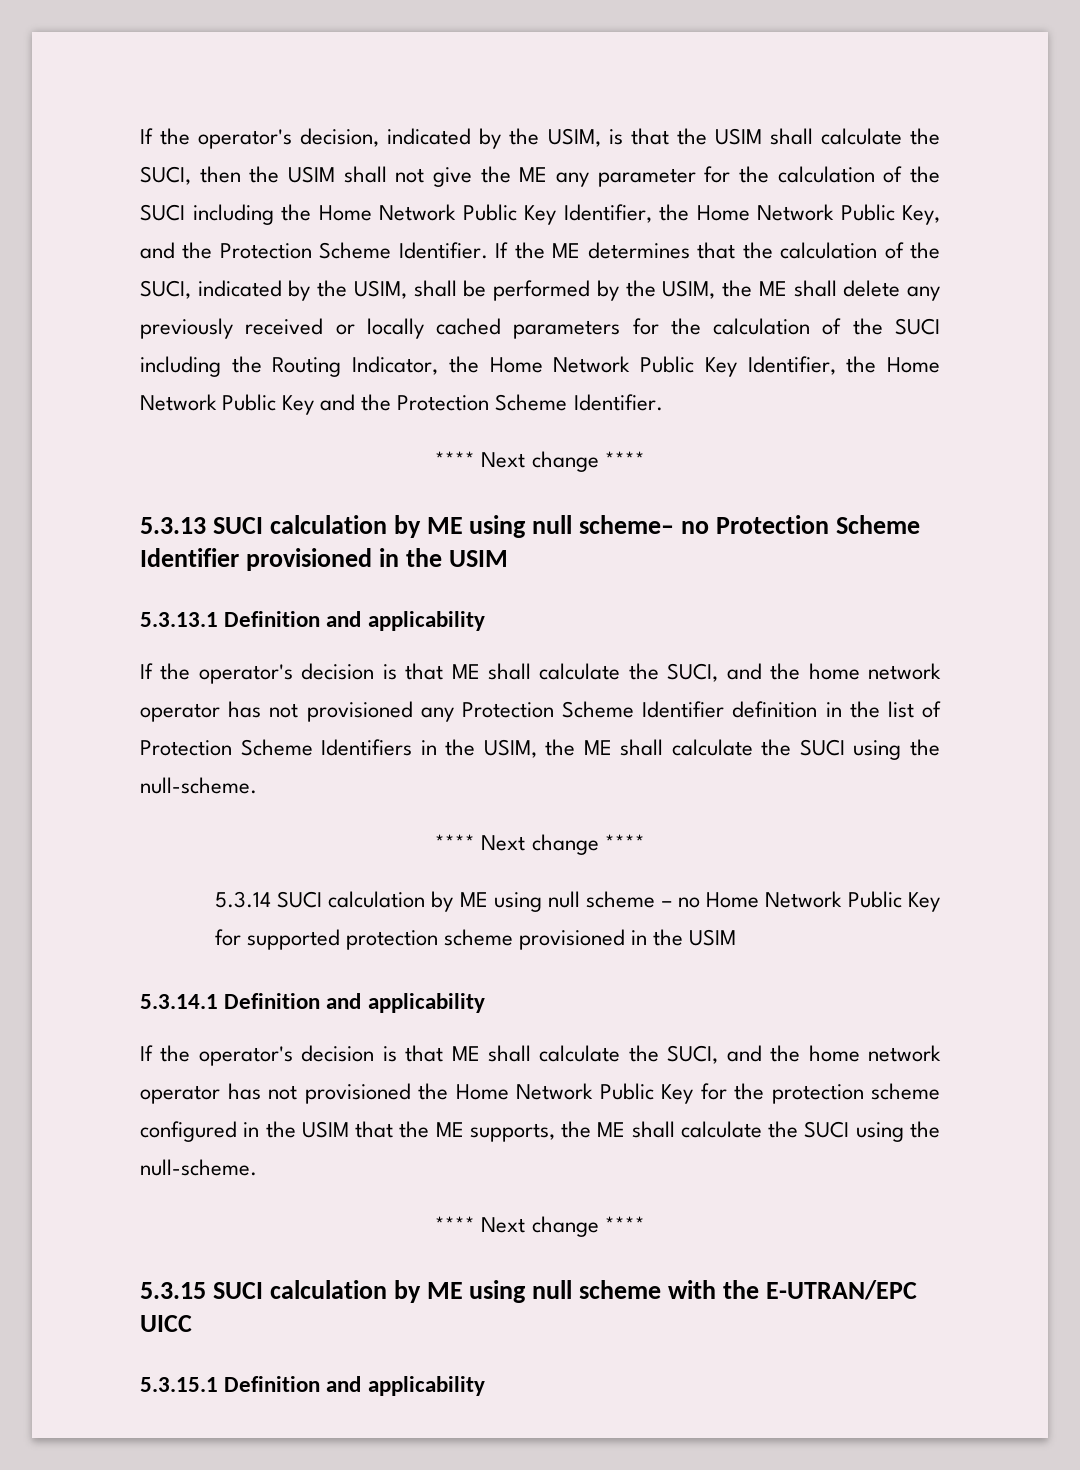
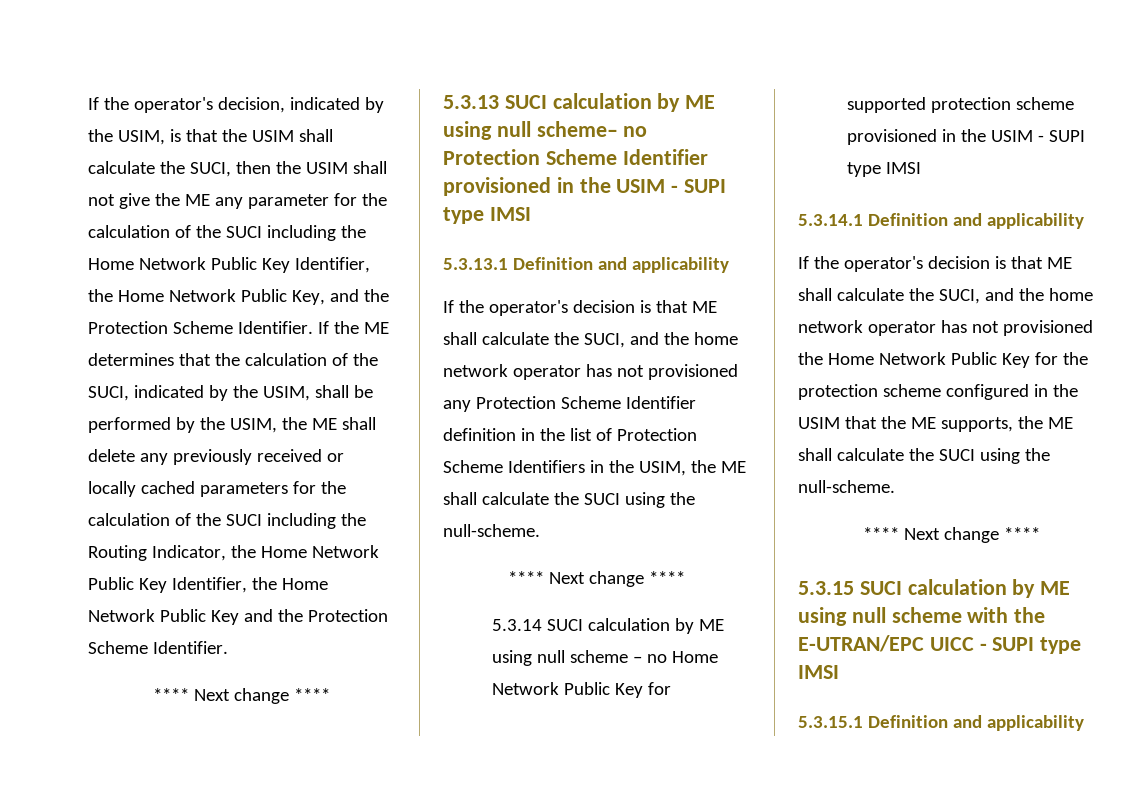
(508, 558) none -> [671,179,727,193] [443,207,531,224] - SUPI type IMSI
(737, 937) none -> [1037,130,1085,142] [846,162,921,177] - SUPI type IMSI
(192, 1323) none -> [979,637,1082,654] [798,665,839,679] - SUPI type IMSI

